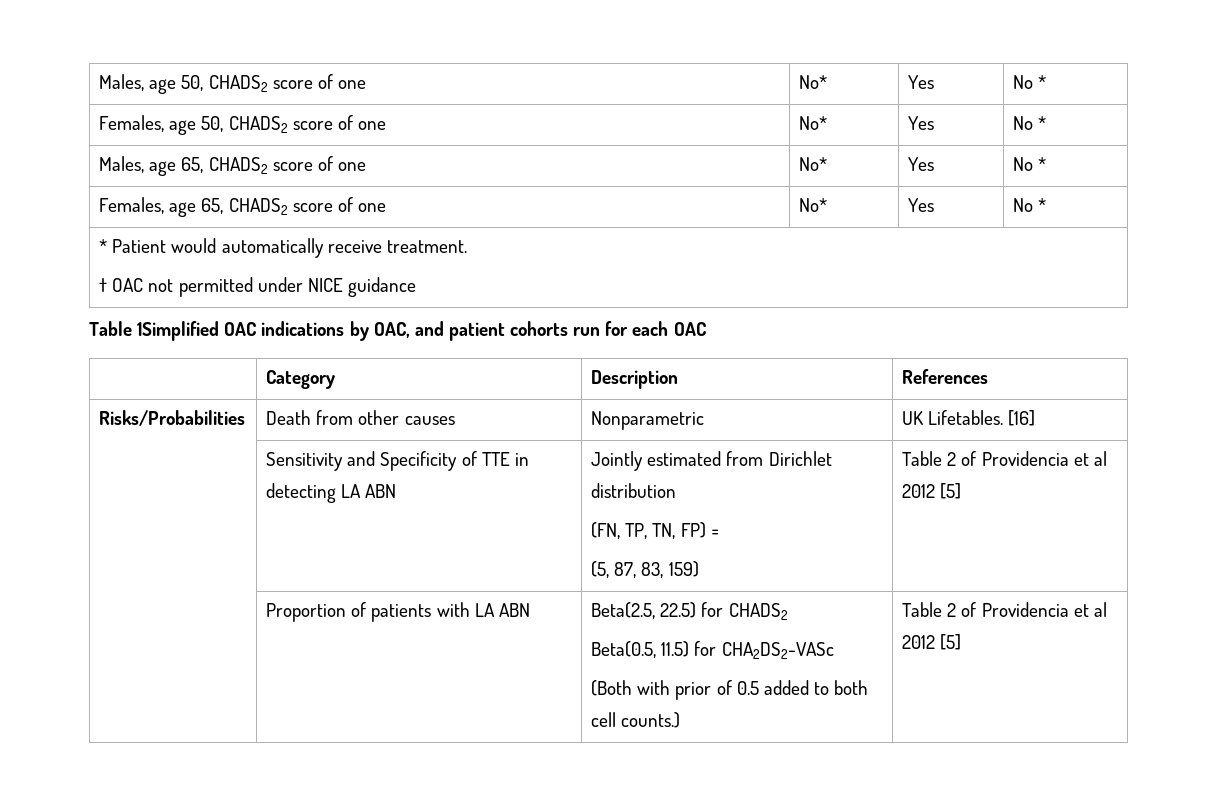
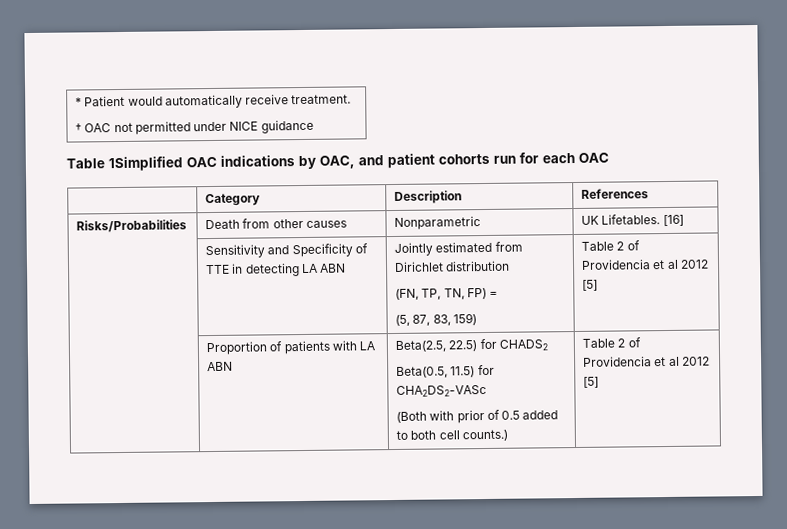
[99,74,366,94] [799,75,828,89] [908,75,935,89] [1013,75,1047,89] [99,115,386,135] [799,116,828,130] [908,116,935,130] [1013,116,1047,130] [99,156,366,176] [799,157,828,171] [908,157,935,171] [1013,157,1047,171] [99,197,386,217] [799,198,828,212] [908,198,935,212] [1013,198,1047,212] Males, age 50, CHADS2 score of one | No* | Yes | No * // Females, age 50, CHADS2 score of one | No* | Yes | No * // Males, age 65, CHADS2 score of one | No* | Yes | No * // Females, age 65, CHADS2 score of one | No* | Yes | No * // -> (75, 102) none

